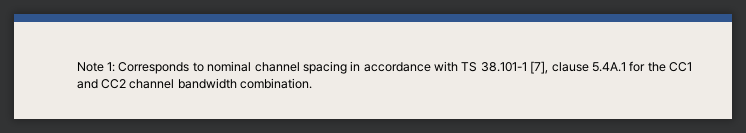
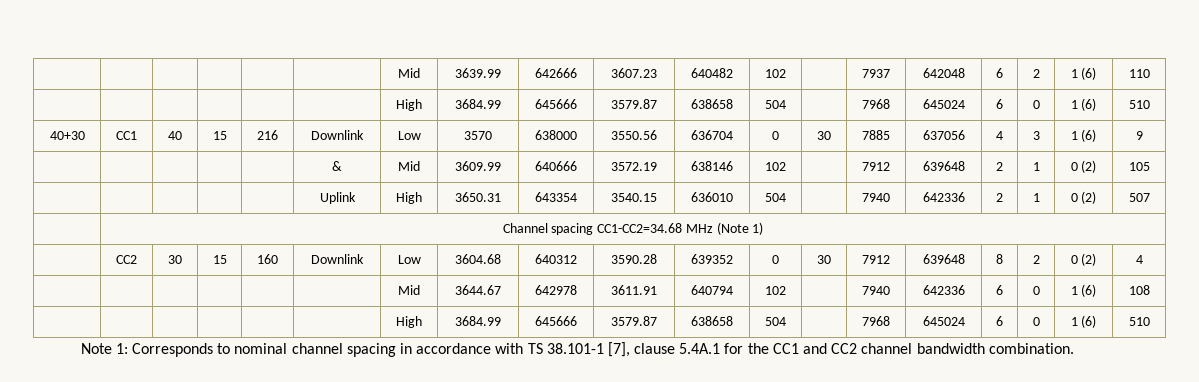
(76, 67) none -> [398,68,420,78] [455,68,501,78] [535,68,577,78] [611,68,657,78] [691,68,733,78] [765,69,786,78] [862,69,890,78] [922,68,965,78] [996,68,1003,78] [1032,69,1040,78] [1070,67,1097,80] [1128,69,1150,78] [396,99,422,111] [455,99,501,109] [535,99,577,109] [611,99,657,109] [691,99,733,109] [765,100,786,109] [862,99,890,109] [922,99,965,109] [996,99,1003,109] [1032,100,1040,109] [1070,98,1097,111] [1128,100,1150,109] [49,131,85,140] [116,131,137,140] [168,131,182,140] [212,131,227,140] [257,130,278,140] [311,130,364,140] [397,131,421,140] [464,131,492,140] [535,130,577,140] [611,130,657,140] [691,130,733,140] [772,131,779,140] [817,131,831,140] [862,130,890,140] [922,130,965,140] [996,131,1003,140] [1032,131,1040,140] [1070,129,1097,142] [1135,131,1143,140] [332,161,342,171] [398,161,420,171] [455,161,501,171] [535,161,577,171] [611,162,657,171] [691,161,733,171] [765,162,786,171] [862,162,890,171] [922,161,965,171] [996,162,1003,171] [1032,162,1040,171] [1070,160,1097,173] [1128,162,1150,171] [319,192,356,204] [396,192,422,204] [455,192,501,202] [535,192,577,202] [611,193,657,202] [691,192,733,202] [765,193,786,202] [862,193,890,202] [922,192,965,202] [996,193,1003,202] [1032,193,1040,202] [1070,191,1097,204] [1128,193,1150,202] [502,222,764,235] [116,255,137,264] [168,255,182,264] [212,255,227,264] [257,254,278,264] [311,254,364,264] [397,255,421,264] [455,254,501,264] [535,254,577,264] [611,254,657,264] [691,254,733,264] [772,255,779,264] [817,255,831,264] [862,255,890,264] [922,254,965,264] [996,254,1003,264] [1032,255,1040,264] [1070,253,1097,266] [1135,255,1143,264] [398,285,420,295] [455,285,501,295] [535,285,577,295] [611,285,657,295] [691,285,733,295] [765,286,786,295] [862,286,890,295] [922,285,965,295] [996,285,1003,295] [1032,286,1040,295] [1070,284,1097,297] [1128,285,1150,295] [396,316,422,328] [455,316,501,326] [535,316,577,326] [611,316,657,326] [691,316,733,326] [765,317,786,326] [862,316,890,326] [922,316,965,326] [996,316,1003,326] [1032,317,1040,326] [1070,315,1097,328] [1128,317,1150,326] | | | | | | Mid | 3639.99 | 642666 | 3607.23 | 640482 | 102 | | 7937 | 642048 | 6 | 2 | 1 (6) | 110 // | | | | | | High | 3684.99 | 645666 | 3579.87 | 638658 | 504 | | 7968 | 645024 | 6 | 0 | 1 (6) | 510 // 40+30 | CC1 | 40 | 15 | 216 | Downlink | Low | 3570 | 638000 | 3550.56 | 636704 | 0 | 30 | 7885 | 637056 | 4 | 3 | 1 (6) | 9 // | | | | | & | Mid | 3609.99 | 640666 | 3572.19 | 638146 | 102 | | 7912 | 639648 | 2 | 1 | 0 (2) | 105 // | | | | | Uplink | High | 3650.31 | 643354 | 3540.15 | 636010 | 504 | | 7940 | 642336 | 2 | 1 | 0 (2) | 507 // | Channel spacing CC1-CC2=34.68 MHz (Note 1) // | CC2 | 30 | 15 | 160 | Downlink | Low | 3604.68 | 640312 | 3590.28 | 639352 | 0 | 30 | 7912 | 639648 | 8 | 2 | 0 (2) | 4 // | | | | | | Mid | 3644.67 | 642978 | 3611.91 | 640794 | 102 | | 7940 | 642336 | 6 | 0 | 1 (6) | 108 // | | | | | | High | 3684.99 | 645666 | 3579.87 | 638658 | 504 | | 7968 | 645024 | 6 | 0 | 1 (6) | 510 //

